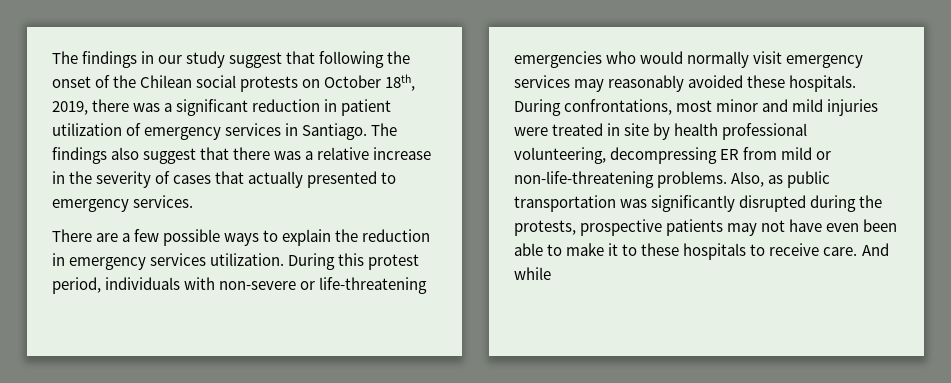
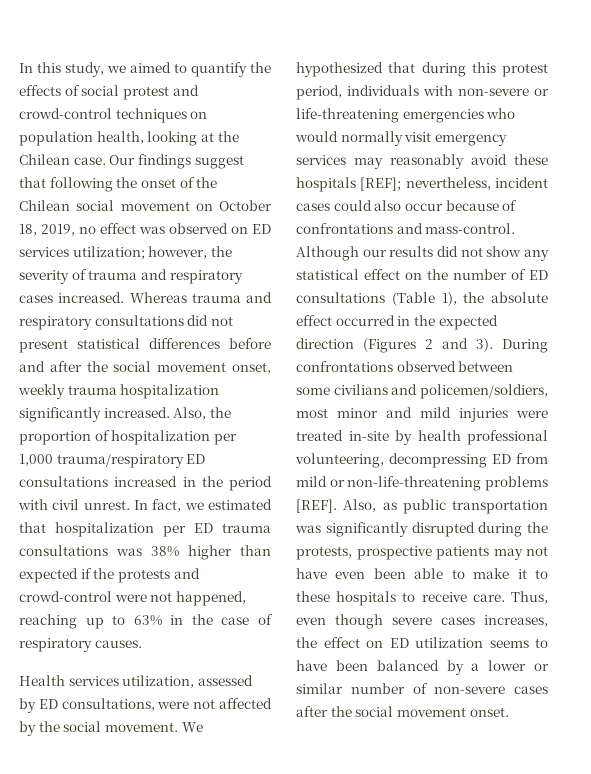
[52,51,226,68] The findings in our study -> [19,62,271,77] [19,85,199,100] [19,108,208,123] [19,131,239,146] [19,154,191,169] In this study, we aimed to quantify the effects of social protest and crowd-control techniques on population health, looking at the Chilean case. Our findings
[240,76,299,92] protests -> [120,201,190,211] movement
[385,74,416,91] [52,99,392,116] [52,123,398,140] [52,147,432,164] [52,171,397,188] [52,195,194,212] [52,229,431,246] [52,253,336,270] 18th, 2019, there was a significant reduction in patient utilization of emergency services in Santiago. The findings also suggest that there was a relative increase in the severity of cases that actually presented to emergency services. // There are a few possible ways to explain the reduction in emergency services utilization. During -> [19,223,271,236] [19,246,232,260] [19,269,243,284] [19,292,272,303] [19,315,233,330] [19,338,271,353] [19,361,271,374] [18,384,220,399] [19,407,231,422] [19,430,237,445] [19,454,206,468] [19,476,272,491] [18,499,272,512] [19,522,271,537] [19,545,271,560] [19,568,200,583] [19,591,246,606] [19,614,274,629] [19,638,142,652] [19,675,253,688] [19,698,272,713] [19,721,203,736] [296,62,466,77] 18, 2019, no effect was observed on ED services utilization; however, the severity of trauma and respiratory cases increased. Whereas trauma and respiratory consultations did not present statistical differences before and after the social movement onset, weekly trauma hospitalization significantly increased. Also, the proportion of hospitalization per 1,000 trauma/respiratory ED consultations increased in the period with civil unrest. In fact, we estimated that hospitalization per ED trauma consultations was 38% higher than expected if the protests and crowd-control were not happened, reaching up to 63% in the case of respiratory causes. // Health services utilization, assessed by ED consultations, were not affected by the social movement. We hypothesized that during
[688,75,857,92] [514,99,673,116] avoided these hospitals. During confrontations, -> [471,154,548,165] [296,177,548,192] [296,200,518,211] [296,223,516,234] [296,246,549,261] [296,269,548,280] [296,292,548,306] [296,315,498,330] [296,338,548,353] [296,361,514,372] [296,384,548,399] avoid these hospitals [REF]; nevertheless, incident cases could also occur because of confrontations and mass-control. Although our results did not show any statistical effect on the number of ED consultations (Table 1), the absolute effect occurred in the expected direction (Figures 2 and 3). During confrontations observed between some civilians and policemen/soldiers,
[607,123,650,136] in site -> [348,431,389,441] in-site
[720,149,740,160] ER -> [492,454,511,464] ED
[657,171,728,188] problems. -> [485,476,548,491] [296,499,337,513] problems [REF].
[861,243,889,256] [514,267,551,280] And while -> [510,591,548,604] [296,614,548,629] [296,637,548,648] [296,660,549,675] [296,683,548,694] [296,706,509,717] Thus, even though severe cases increases, the effect on ED utilization seems to have been balanced by a lower or similar number of non-severe cases after the social movement onset.

